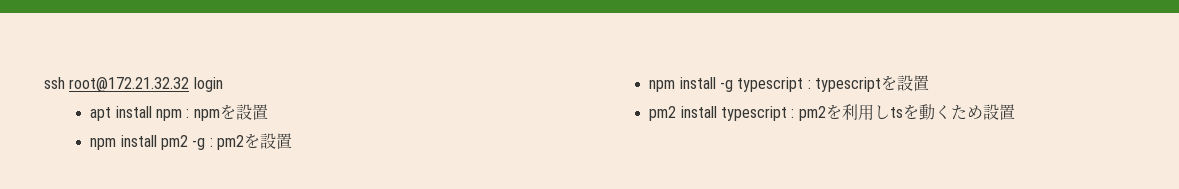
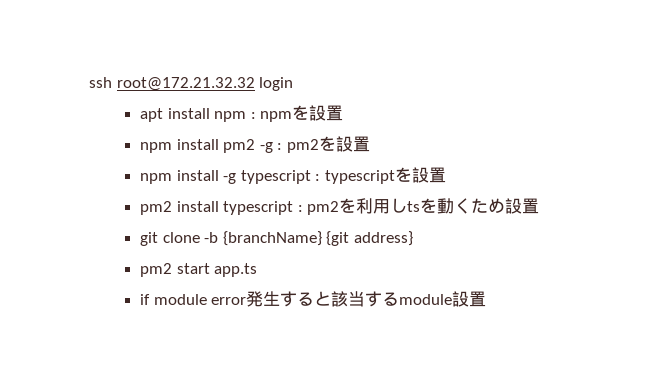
(1015, 112) none -> [140,231,414,246] [140,263,258,277] [140,291,487,307] // git clone -b {branchName} {git address} // pm2 start app.ts // if module error発生すると該当するmodule設置

